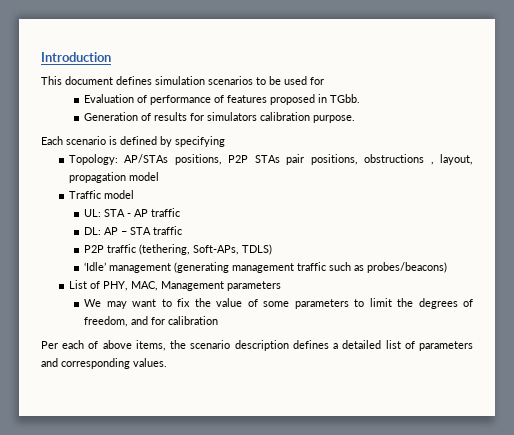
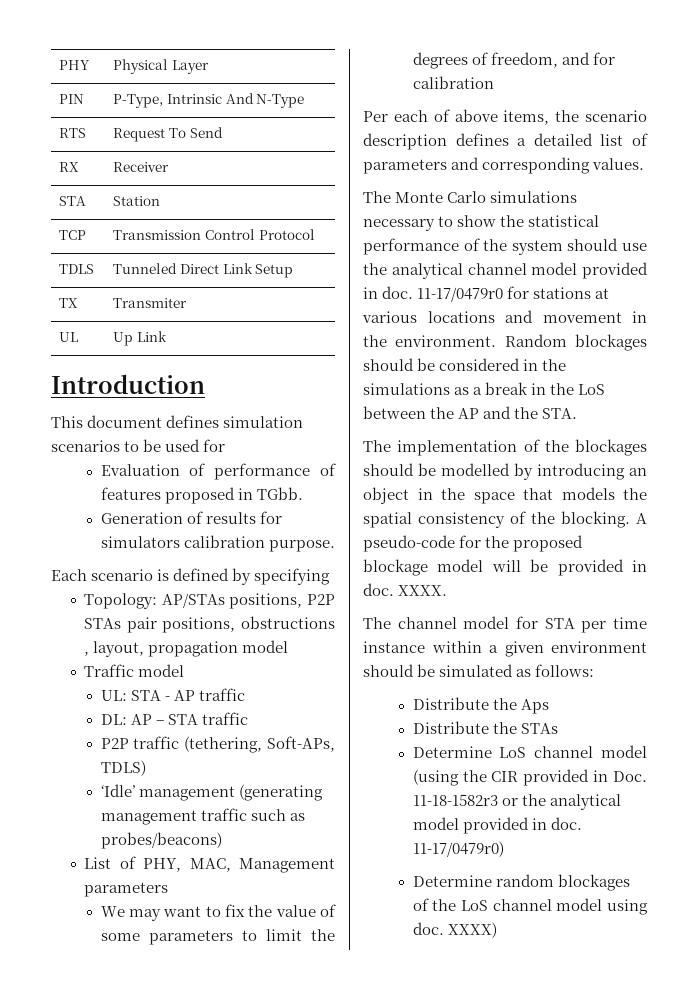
(41, 57) none -> [59,60,91,70] [113,59,209,74] [59,94,85,104] [113,93,305,108] [59,128,87,138] [113,127,223,142] [59,162,80,172] [113,162,170,172] [59,196,87,206] [113,196,161,206] [59,230,87,240] [113,229,315,240] [59,264,95,274] [113,263,294,278] [59,298,79,308] [113,298,188,308] [59,332,79,342] [113,331,167,346] PHY | Physical Layer // PIN | P-Type, Intrinsic And N-Type // RTS | Request To Send // RX | Receiver // STA | Station // TCP | Transmission Control Protocol // TDLS | Tunneled Direct Link Setup // TX | Transmiter // UL | Up Link //
(167, 362) none -> [363,191,578,203] [363,215,600,231] [363,238,647,255] [363,262,648,279] [363,286,610,302] [362,310,647,323] [363,334,647,351] [363,358,567,371] [363,382,606,395] [363,406,578,419] [363,439,647,456] [363,463,647,480] [363,487,647,504] [363,511,647,528] [363,535,584,552] [363,559,647,576] [363,583,448,596] [363,616,647,633] [363,641,647,657] [363,664,595,677] [412,697,549,714] [412,721,558,734] [412,745,647,758] [412,769,647,786] [412,794,621,810] [412,817,582,834] [412,841,504,857] [412,874,630,891] [412,898,648,915] [412,922,497,938] // The Monte Carlo simulations necessary to show the statistical performance of the system should use the analytical channel model provided in doc. 11-17/0479r0 for stations at various locations and movement in the environment. Random blockages should be considered in the simulations as a break in the LoS between the AP and the STA. // The implementation of the blockages should be modelled by introducing an object in the space that models the spatial consistency of the blocking. A pseudo-code for the proposed blockage model will be provided in doc. XXXX. // The channel model for STA per time instance within a given environment should be simulated as follows: // Distribute the Aps // Distribute the STAs // Determine LoS channel model (using the CIR provided in Doc. 11-18-1582r3 or the analytical model provided in doc. 11-17/0479r0) // Determine random blockages of the LoS channel model using doc. XXXX)

